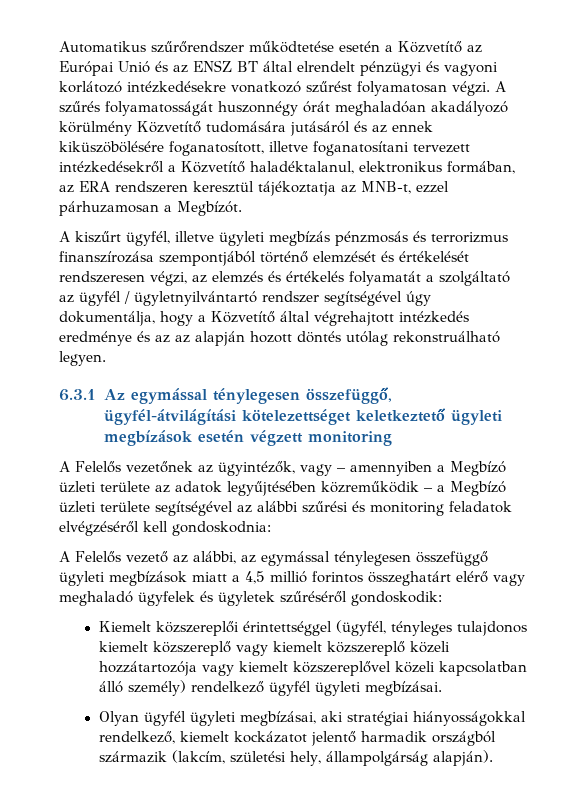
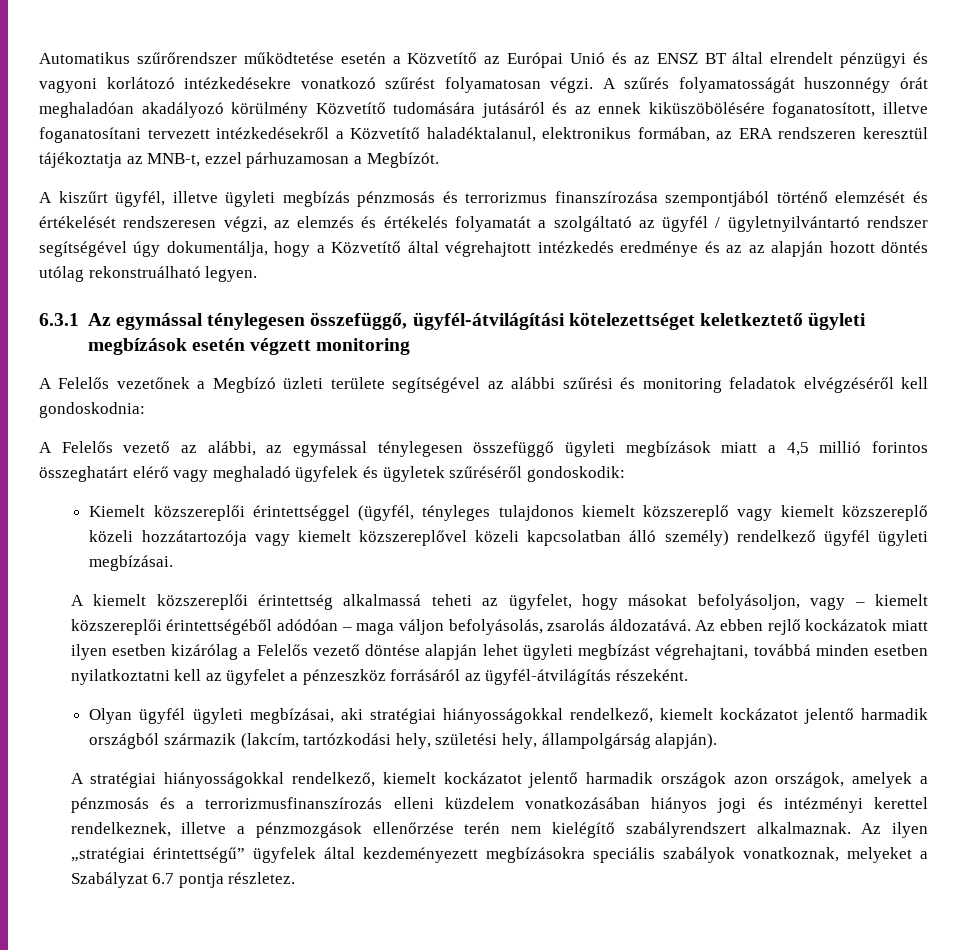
[198,461,506,476] [59,481,433,496] az ügyintézők, vagy – amennyiben a Megbízó üzleti területe az adatok legyűjtésében közreműködik – -> (190, 383) none
(442, 688) none -> [70,594,928,610] [70,619,929,635] [70,644,929,660] [70,669,689,685] // A kiemelt közszereplői érintettség alkalmassá teheti az ügyfelet, hogy másokat befolyásoljon, vagy – kiemelt közszereplői érintettségéből adódóan – maga váljon befolyásolás, zsarolás áldozatává. Az ebben rejlő kockázatok miatt ilyen esetben kizárólag a Felelős vezető döntése alapján lehet ügyleti megbízást végrehajtani, továbbá minden esetben nyilatkoztatni kell az ügyfelet a pénzeszköz forrásáról az ügyfél-átvilágítás részeként.
(225, 757) none -> [303,733,431,749] tartózkodási hely,
(493, 758) none -> [70,772,929,788] [70,797,928,813] [70,822,928,838] [70,847,929,863] [70,872,296,888] // A stratégiai hiányosságokkal rendelkező, kiemelt kockázatot jelentő harmadik országok azon országok, amelyek a pénzmosás és a terrorizmusfinanszírozás elleni küzdelem vonatkozásában hiányos jogi és intézményi kerettel rendelkeznek, illetve a pénzmozgások ellenőrzése terén nem kielégítő szabályrendszert alkalmaznak. Az ilyen „stratégiai érintettségű” ügyfelek által kezdeményezett megbízásokra speciális szabályok vonatkoznak, melyeket a Szabályzat 6.7 pontja részletez.

